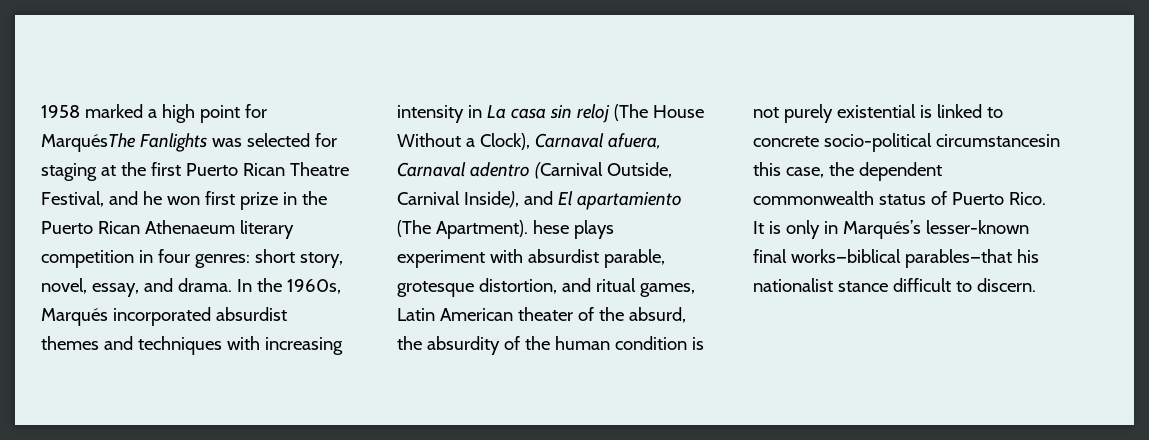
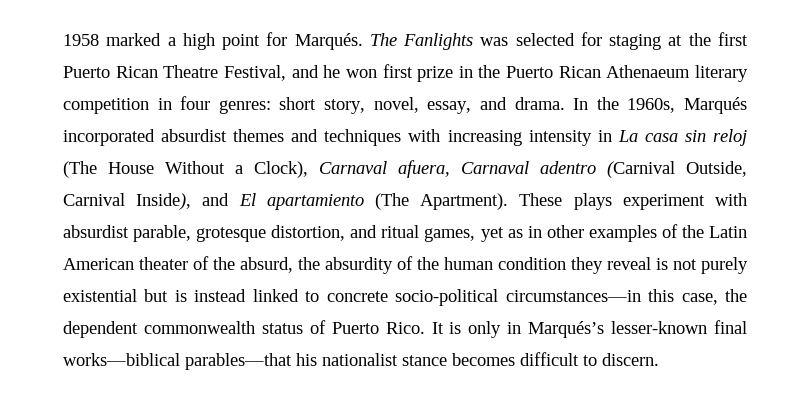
[41,133,136,152] MarquésThe -> [294,33,397,50] Marqués. The
[532,220,569,234] hese -> [519,193,563,206] These
(695, 290) none -> [480,224,704,242] yet as in other examples of the
(687, 343) none -> [571,257,651,274] they reveal
[919,105,932,118] is -> [144,289,247,302] but is instead
[935,134,1060,147] circumstancesin -> [505,290,641,302] circumstances—in
(888, 286) none -> [452,353,515,366] becomes

